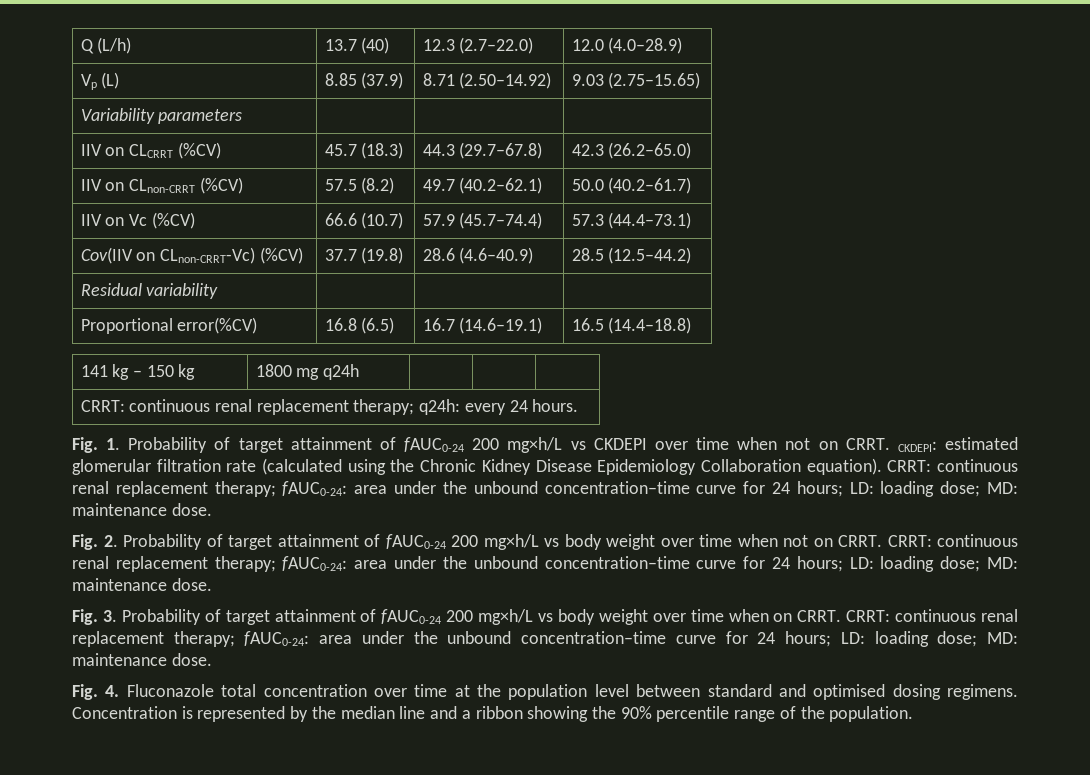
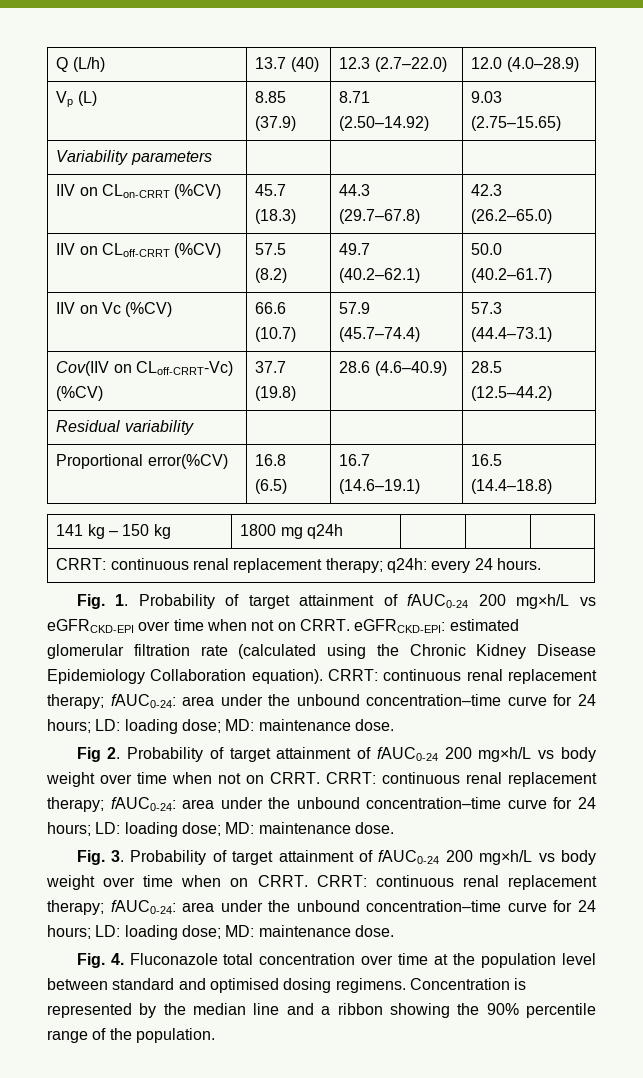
[129,144,174,158] CLCRRT -> [102,184,171,198] CLon-CRRT
[129,179,196,193] CLnon-CRRT -> [102,243,171,257] CLoff-CRRT
[160,247,256,264] CLnon-CRRT-Vc) -> [136,361,234,376] CLoff-CRRT-Vc)
[593,437,937,452] CKDEPI over time when not on CRRT. CKDEPI: -> [47,619,446,633] eGFRCKD-EPI over time when not on CRRT. eGFRCKD-EPI:
[72,534,98,550] Fig. -> [76,747,101,762] Fig

